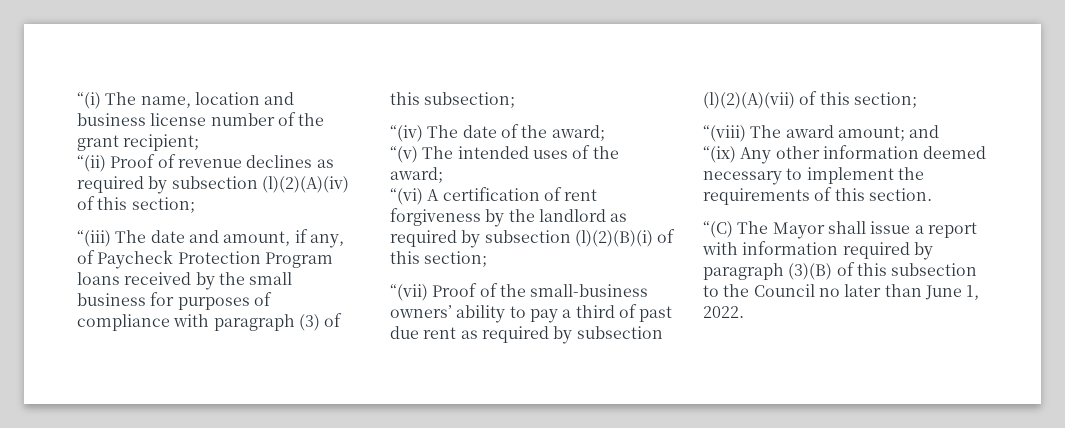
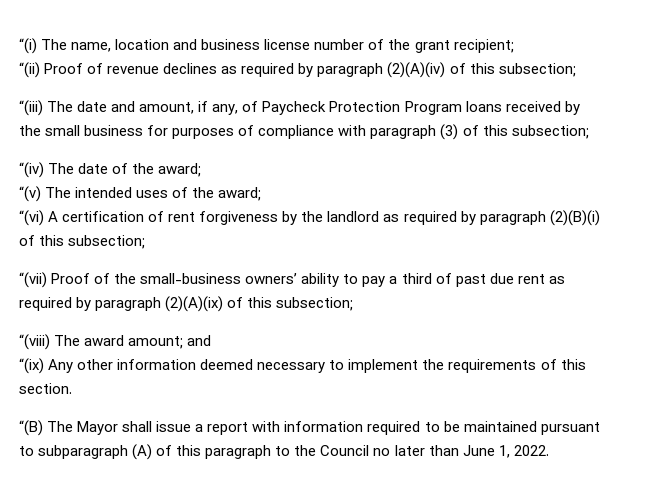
[171,176,349,193] [77,196,195,213] subsection (l)(2)(A)(iv) of this section; -> [317,62,576,78] paragraph (2)(A)(iv) of this subsection;
[484,229,676,247] [390,251,488,267] subsection (l)(2)(B)(i) of this section; -> [479,210,600,226] [19,235,146,249] paragraph (2)(B)(i) of this subsection;
[576,326,663,339] [703,91,917,109] subsection (l)(2)(A)(vii) of this section; -> [95,296,354,312] paragraph (2)(A)(ix) of this subsection;
[703,221,733,238] “(C) -> [19,420,43,436] “(B)
[913,242,933,260] [703,262,978,280] by paragraph (3)(B) of this subsection -> [424,421,600,435] [19,444,272,460] to be maintained pursuant to subparagraph (A) of this paragraph

